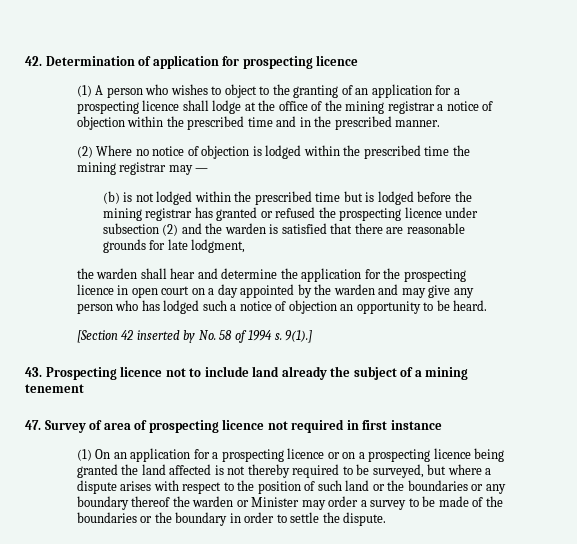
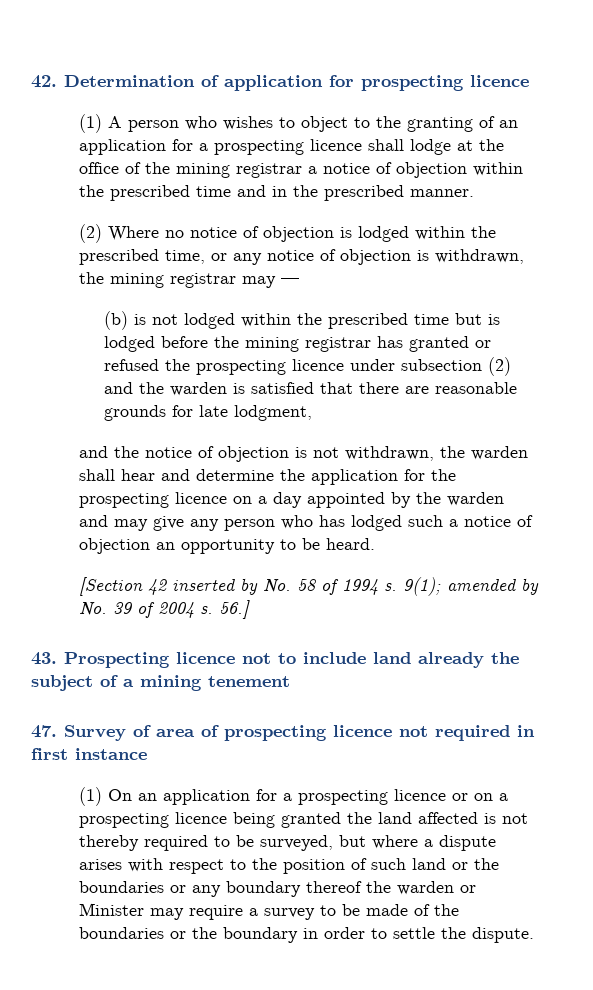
[424,146,450,156] time -> [165,249,525,265] time, or any notice of objection is withdrawn,
(246, 246) none -> [79,446,435,462] and the notice of objection is not withdrawn,
[117,285,190,298] in open court -> (228, 498) none
[285,330,313,343] 9(1).] -> [403,577,540,596] [79,600,251,619] 9(1); amended by No. 39 of 2004 s. 56.]
[328,496,359,507] order -> [189,905,244,920] require

